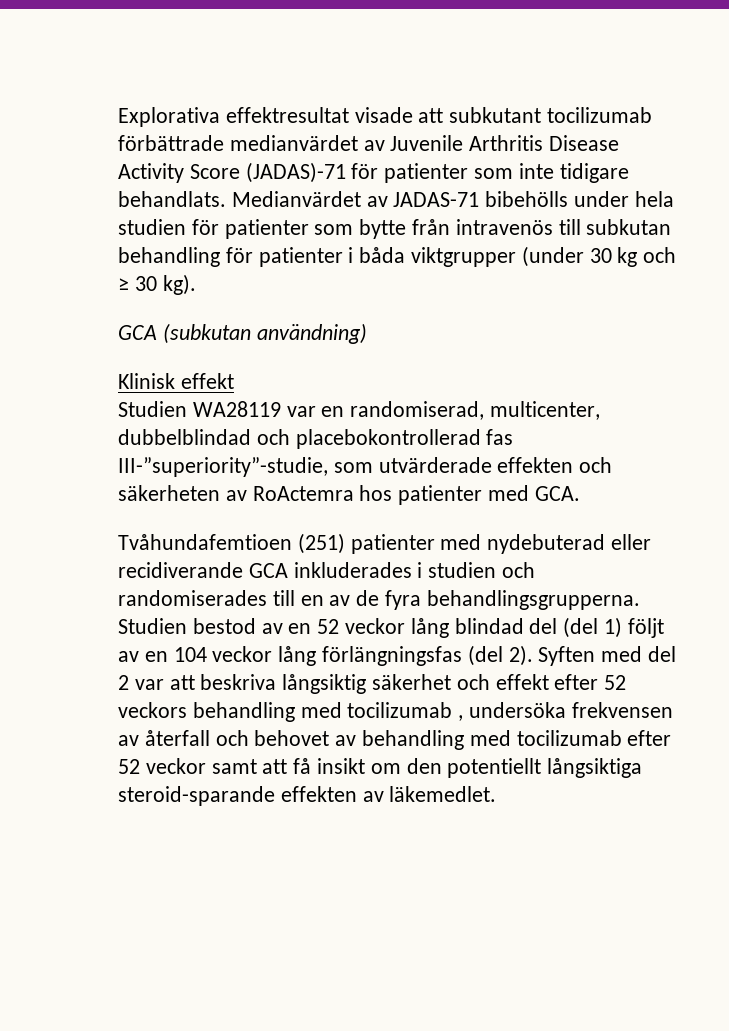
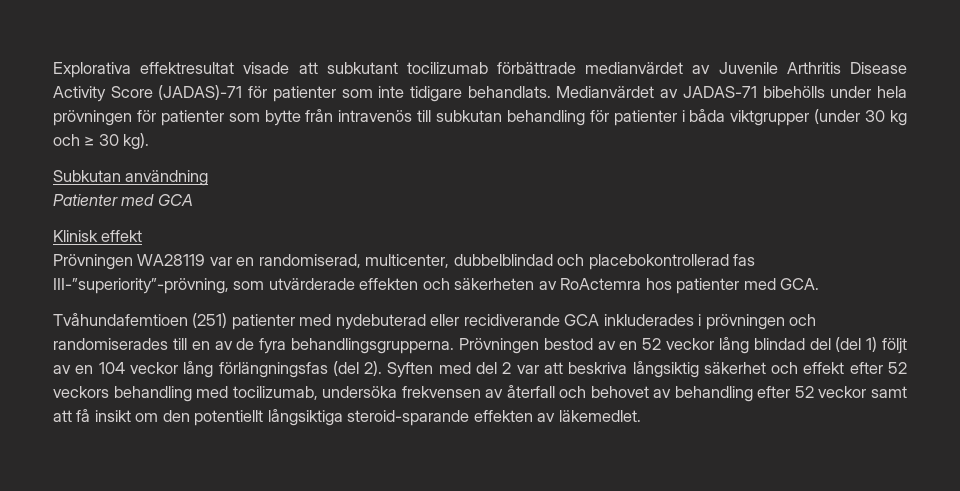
[118,219,186,235] studien -> [53,110,132,126] prövningen
[118,323,367,344] GCA (subkutan användning) -> [53,170,209,186] [53,194,193,206] Subkutan användning // Patienter med GCA
[118,401,187,417] Studien -> [53,254,133,270] Prövningen
[118,457,328,477] III-”superiority”-studie, -> [53,278,229,294] III-”superiority”-prövning,
[428,562,497,578] studien -> [705,314,785,330] prövningen
[118,618,187,634] Studien -> [458,338,539,354] Prövningen
[347,702,464,721] tocilizumab , -> [232,386,318,400] tocilizumab,
[469,730,622,746] med tocilizumab -> (753, 394) none

